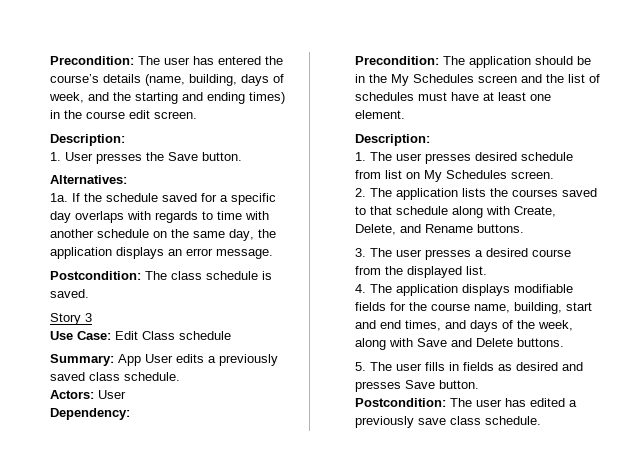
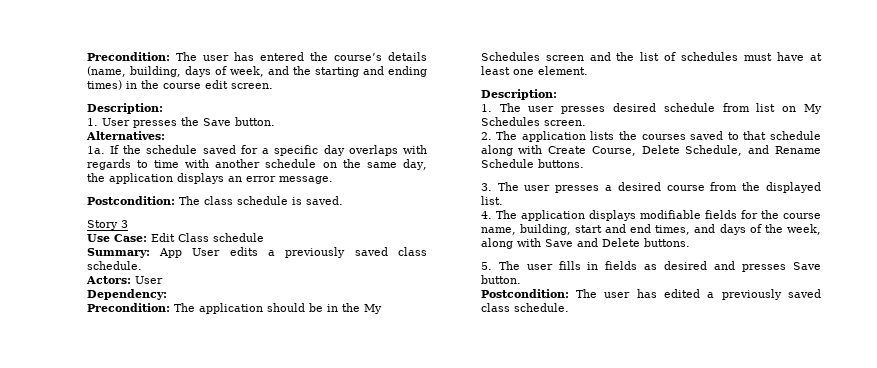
[514,206,557,217] [355,224,397,235] Create, Delete, -> [548,145,743,156] Create Course, Delete Schedule,
(474, 228) none -> [480,159,534,168] Schedule
[418,418,447,425] save -> [788,289,821,298] saved

